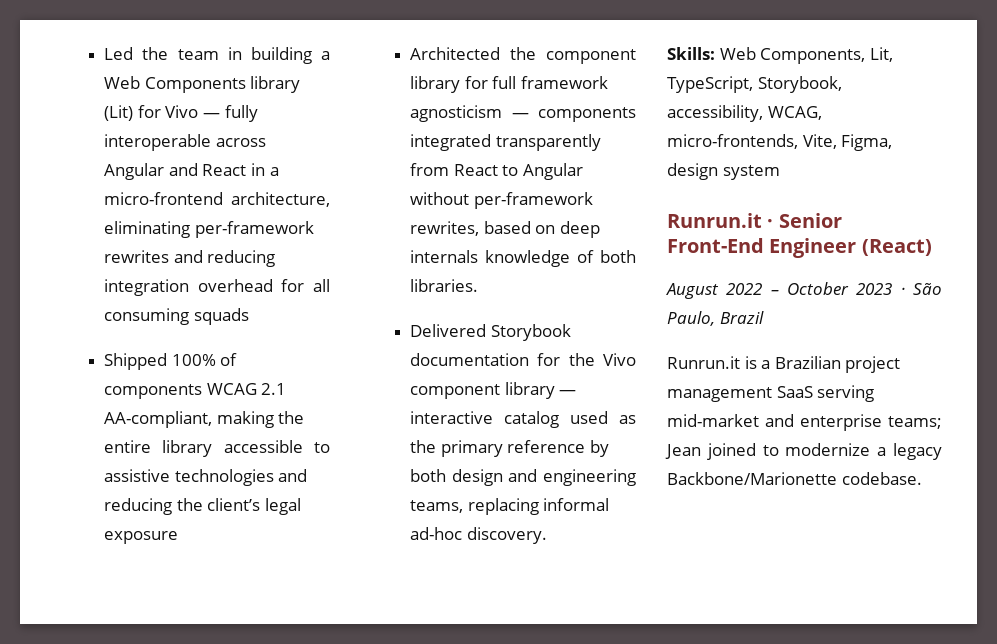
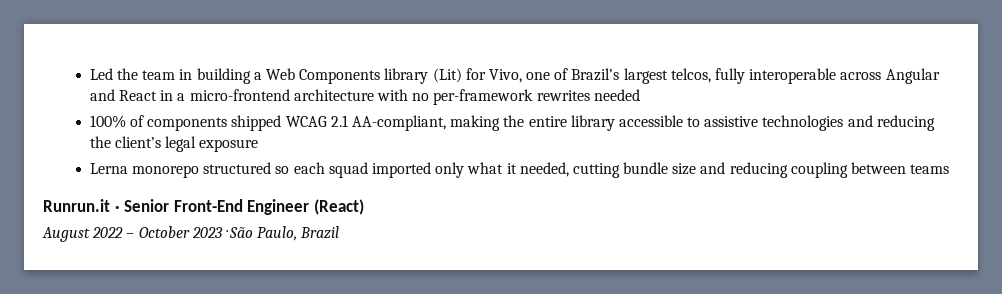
[165,105,220,118] Vivo — -> [488,68,711,84] Vivo, one of Brazil’s largest telcos,
[231,192,330,207] [104,221,314,238] [104,250,276,267] [104,279,330,296] [104,308,249,325] [104,353,168,370] architecture, eliminating per-framework rewrites and reducing integration overhead for all consuming squads // Shipped -> [293,89,640,105] architecture with no per-framework rewrites needed //
(203, 391) none -> [231,115,282,131] shipped
[410,47,636,64] [410,76,608,93] [410,105,636,122] [410,134,601,151] [410,163,583,180] [410,192,593,209] [410,221,600,238] [410,250,636,267] [410,279,479,292] [410,324,571,341] [410,353,636,366] [410,382,577,399] [410,411,636,428] [410,440,609,457] [410,469,636,486] [410,498,610,515] [410,527,547,544] [667,47,893,64] [667,76,842,93] [667,105,822,122] [667,134,893,151] [667,163,780,180] Architected the component library for full framework agnosticism — components integrated transparently from React to Angular without per-framework rewrites, based on deep internals knowledge of both libraries. // Delivered Storybook documentation for the Vivo component library — interactive catalog used as the primary reference by both design and engineering teams, replacing informal ad-hoc discovery. // Skills: Web Components, Lit, TypeScript, Storybook, accessibility, WCAG, micro-frontends, Vite, Figma, design system -> [89,162,950,178] Lerna monorepo structured so each squad imported only what it needed, cutting bundle size and reducing coupling between teams
[667,356,901,373] [667,385,875,402] [667,414,942,431] [665,443,942,460] [667,472,922,485] // Runrun.it is a Brazilian project management SaaS serving mid-market and enterprise teams; Jean joined to modernize a legacy Backbone/Marionette codebase. -> (340, 232) none

